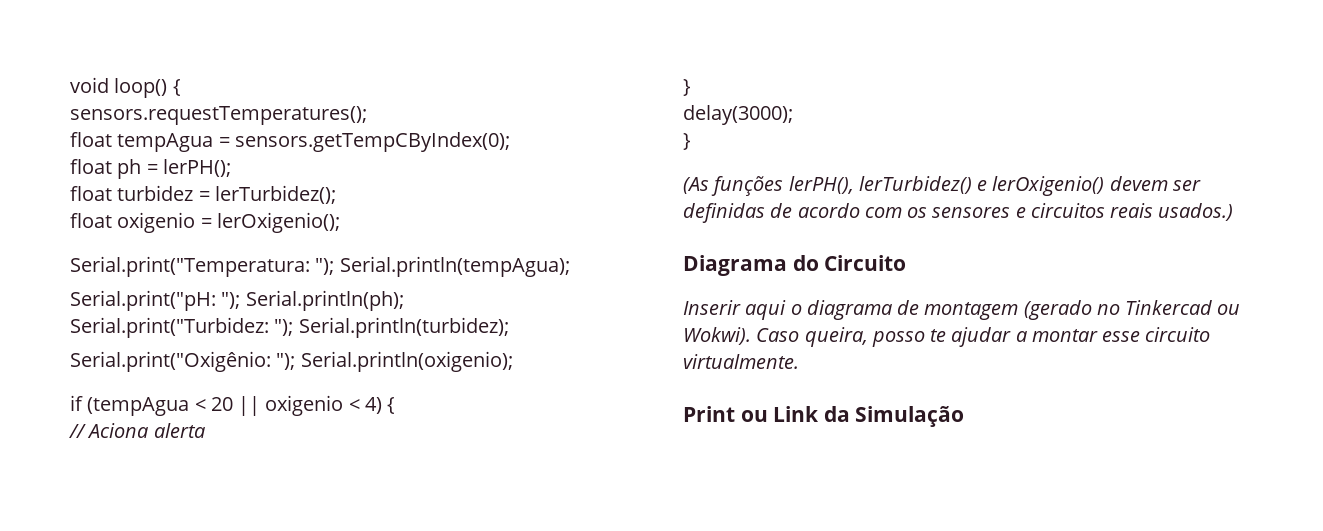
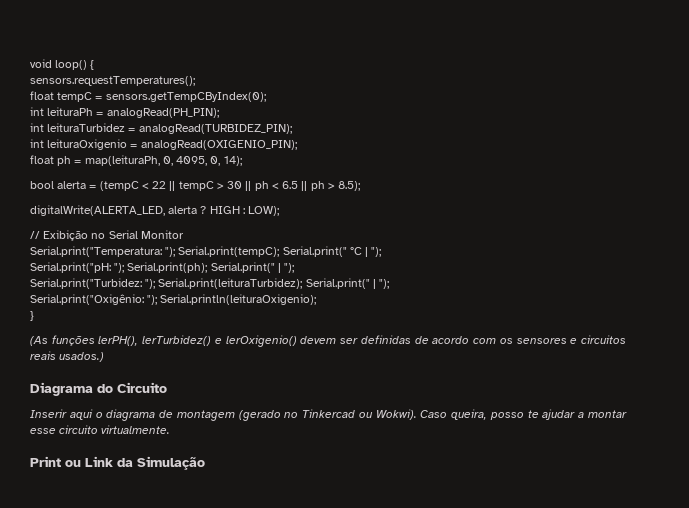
[117,133,214,152] tempAgua -> [57,92,93,102] tempC
[70,159,231,179] [70,185,336,204] [70,212,340,233] [70,256,570,277] [70,290,404,311] [70,317,509,338] [70,351,513,372] [70,395,396,416] [69,423,205,438] [683,79,691,96] [683,105,793,125] float ph = lerPH(); // float turbidez = lerTurbidez(); // float oxigenio = lerOxigenio(); // Serial.print("Temperatura: "); Serial.println(tempAgua); // Serial.print("pH: "); Serial.println(ph); // Serial.print("Turbidez: "); Serial.println(turbidez); // Serial.print("Oxigênio: "); Serial.println(oxigenio); // if (tempAgua < 20 || oxigenio < 4) { // // Aciona alerta // } // delay(3000); -> [30,107,219,118] [30,123,292,134] [30,139,297,150] [30,155,242,166] [30,181,361,191] [30,205,280,216] [30,230,184,241] [30,246,382,257] [30,262,295,273] [30,278,390,289] [30,294,317,305] int leituraPh = analogRead(PH_PIN); // int leituraTurbidez = analogRead(TURBIDEZ_PIN); // int leituraOxigenio = analogRead(OXIGENIO_PIN); // float ph = map(leituraPh, 0, 4095, 0, 14); // bool alerta = (tempC < 22 || tempC > 30 || ph < 6.5 || ph > 8.5); // digitalWrite(ALERTA_LED, alerta ? HIGH : LOW); // // Exibição no Serial Monitor // Serial.print("Temperatura: "); Serial.print(tempC); Serial.print(" °C | "); // Serial.print("pH: "); Serial.print(ph); Serial.print(" | "); // Serial.print("Turbidez: "); Serial.print(leituraTurbidez); Serial.print(" | "); // Serial.print("Oxigênio: "); Serial.println(leituraOxigenio);

